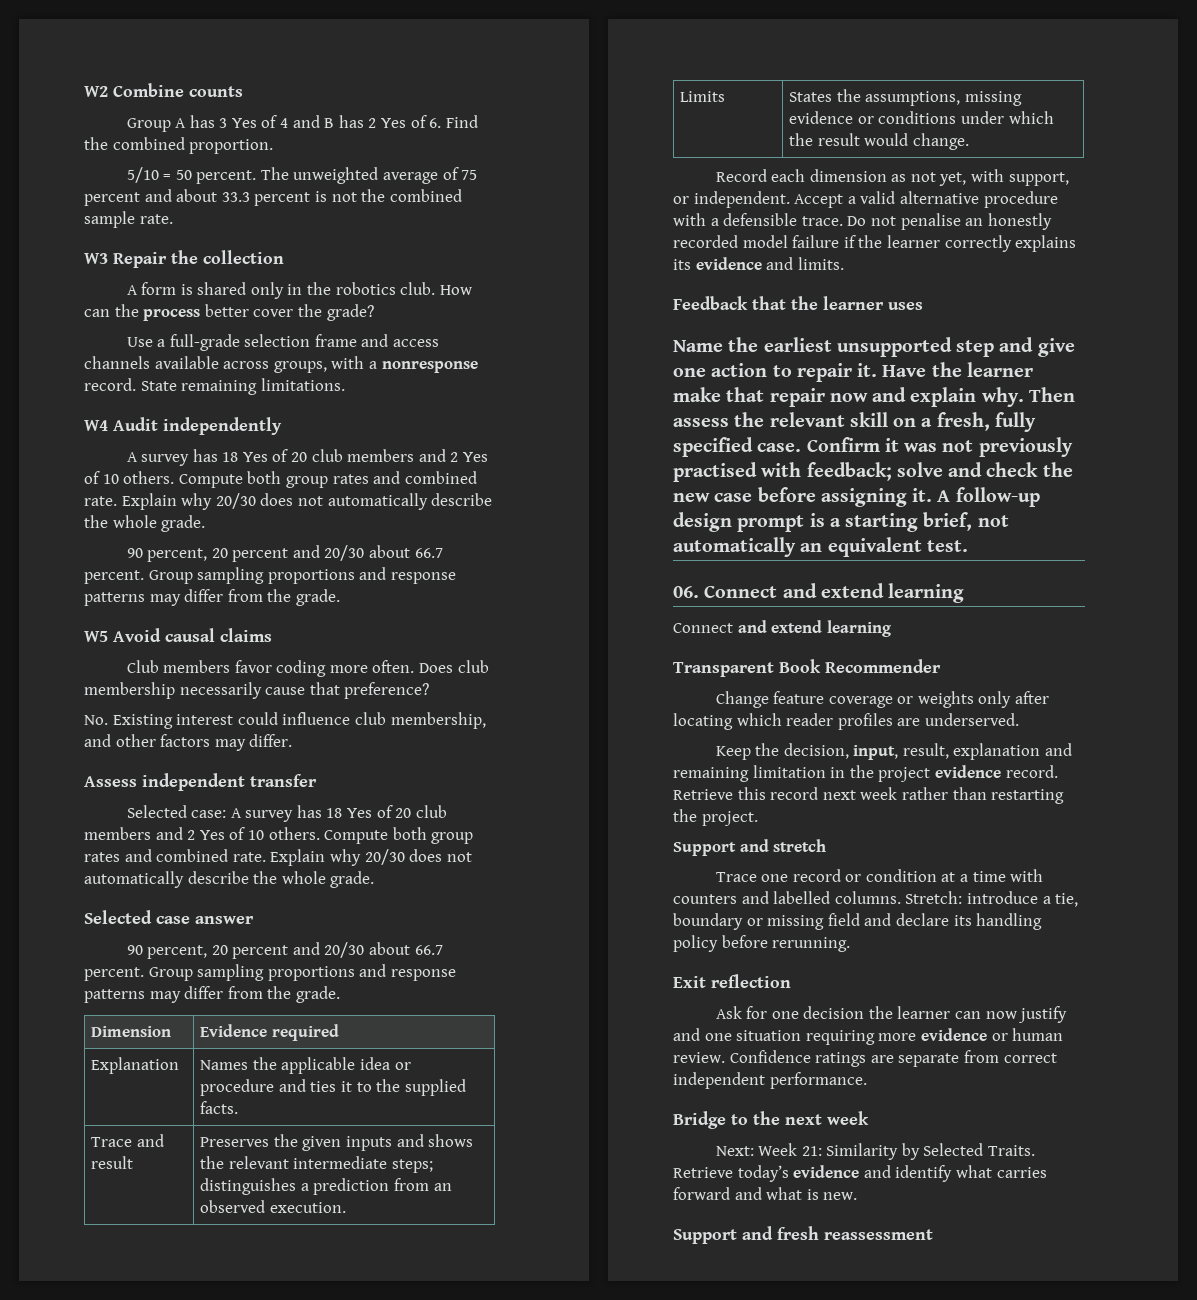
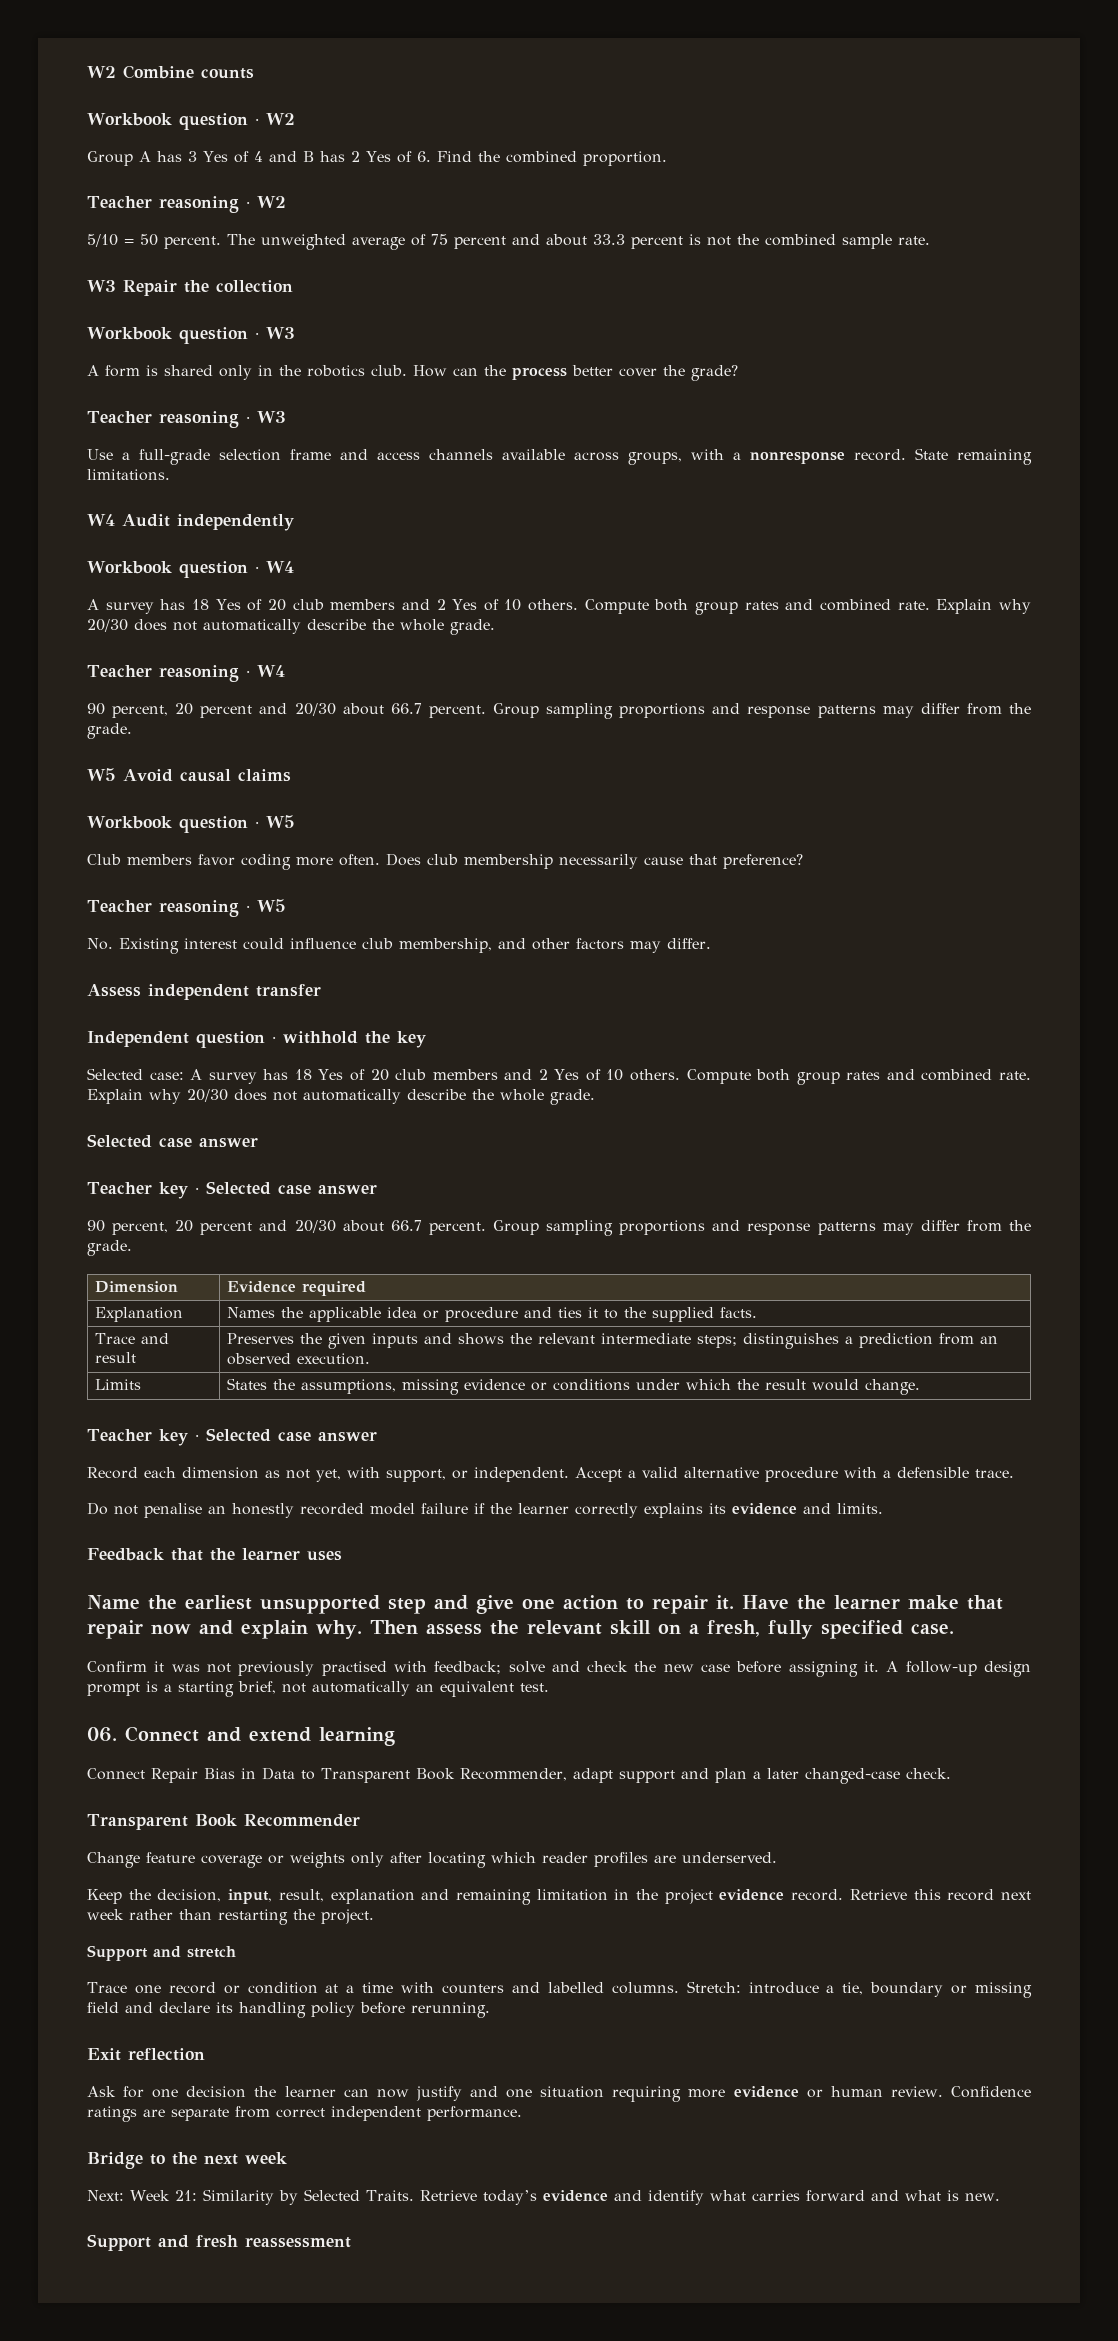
(243, 91) none -> [87,113,295,130] // Workbook question · W2
(274, 146) none -> [87,196,286,213] // Teacher reasoning · W2
(284, 257) none -> [87,327,295,344] // Workbook question · W3
(374, 312) none -> [87,411,286,428] // Teacher reasoning · W3
(282, 426) none -> [87,561,294,578] // Workbook question · W4
(206, 523) none -> [87,665,285,682] // Teacher reasoning · W4
(272, 635) none -> [87,815,295,833] // Workbook question · W5
(430, 690) none -> [87,899,286,917] // Teacher reasoning · W5
(317, 780) none -> [87,1031,426,1048] // Independent question · withhold the key
(254, 920) none -> [87,1181,377,1199] // Teacher key · Selected case answer
(970, 141) none -> [87,1428,377,1446] // Teacher key · Selected case answer
(843, 221) none -> (1014, 1473) //
(802, 447) none -> (954, 1629) //
[737,620,891,637] and extend learning -> [151,1767,951,1784] Repair Bias in Data to Transparent Book Recommender, adapt support and plan a later changed-case check.

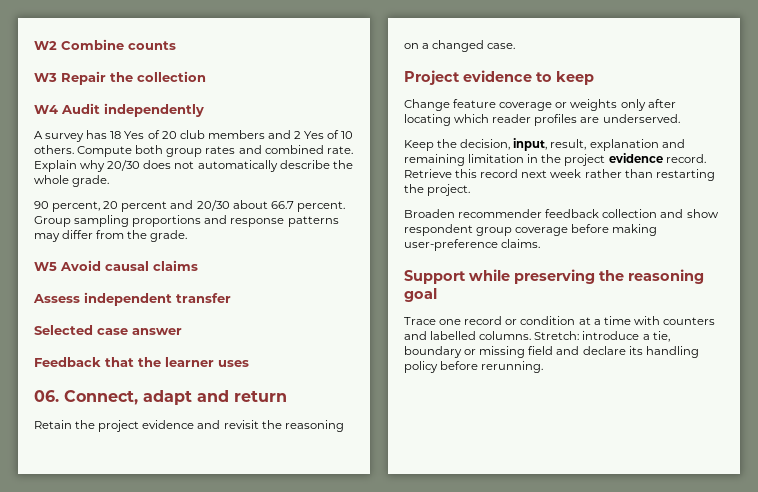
[87,113,295,130] [87,151,667,166] [87,196,286,213] [87,234,930,250] [87,280,293,296] [87,327,295,344] [87,365,738,381] [87,411,286,428] [87,448,1032,465] [87,469,170,481] Workbook question · W2 // Group A has 3 Yes of 4 and B has 2 Yes of 6. Find the combined proportion. // Teacher reasoning · W2 // 5/10 = 50 percent. The unweighted average of 75 percent and about 33.3 percent is not the combined sample rate. // W3 Repair the collection // Workbook question · W3 // A form is shared only in the robotics club. How can the process better cover the grade? // Teacher reasoning · W3 // Use a full-grade selection frame and access channels available across groups, with a nonresponse record. State remaining limitations. -> [34,71,206,85] W3 Repair the collection
[87,561,294,578] // Workbook question · W4 -> (204, 110) none
[87,665,285,682] // Teacher reasoning · W4 -> (110, 181) none
[87,815,295,833] [87,853,803,870] [87,899,286,917] [87,938,711,954] [87,984,321,1000] [87,1031,426,1048] [87,1068,1031,1085] [87,1089,595,1105] [87,1134,258,1148] [87,1181,377,1199] [87,1220,1031,1236] [87,1240,132,1256] [95,1281,179,1293] [227,1281,367,1296] [95,1307,184,1322] [227,1307,758,1322] [95,1333,170,1344] [95,1352,137,1363] [227,1333,999,1349] [227,1353,371,1365] [95,1379,142,1390] [227,1378,921,1395] [87,1428,377,1446] [87,1467,1014,1482] [87,1502,883,1518] Workbook question · W5 // Club members favor coding more often. Does club membership necessarily cause that preference? // Teacher reasoning · W5 // No. Existing interest could influence club membership, and other factors may differ. // Assess independent transfer // Independent question · withhold the key // Selected case: A survey has 18 Yes of 20 club members and 2 Yes of 10 others. Compute both group rates and combined rate. Explain why 20/30 does not automatically describe the whole grade. // Selected case answer // Teacher key · Selected case answer // 90 percent, 20 percent and 20/30 about 66.7 percent. Group sampling proportions and response patterns may differ from the grade. // Dimension | Evidence required // Explanation | Names the applicable idea or procedure and ties it to the supplied facts. // Trace and result | Preserves the given inputs and shows the relevant intermediate steps; distinguishes a prediction from an observed execution. // Limits | States the assumptions, missing evidence or conditions under which the result would change. // Teacher key · Selected case answer // Record each dimension as not yet, with support, or independent. Accept a valid alternative procedure with a defensible trace. // Do not penalise an honestly recorded model failure if the learner correctly explains its evidence and limits. -> [33,292,231,306] [34,325,182,335] Assess independent transfer // Selected case answer
[87,1595,1003,1614] [87,1620,954,1639] [87,1661,1031,1677] [87,1681,549,1697] [87,1726,395,1746] [87,1767,951,1784] [87,1814,360,1830] Name the earliest unsupported step and give one action to repair it. Have the learner make that repair now and explain why. Then assess the relevant skill on a fresh, fully specified case. // Confirm it was not previously practised with feedback; solve and check the new case before assigning it. A follow-up design prompt is a starting brief, not automatically an equivalent test. // 06. Connect and extend learning // Connect Repair Bias in Data to Transparent Book Recommender, adapt support and plan a later changed-case check. // Transparent Book Recommender -> [34,390,287,405] [34,420,344,432] [404,40,516,52] [404,70,594,85] 06. Connect, adapt and return // Retain the project evidence and revisit the reasoning on a changed case. // Project evidence to keep
[87,1945,236,1961] Support and stretch -> [404,209,719,218] [404,224,658,236] [404,239,541,251] [404,269,704,284] [404,288,437,302] Broaden recommender feedback collection and show respondent group coverage before making user-preference claims. // Support while preserving the reasoning goal
[87,2048,205,2061] [87,2086,1031,2102] [87,2106,522,2122] [87,2152,287,2169] [87,2189,1000,2205] [87,2234,351,2251] // Exit reflection // Ask for one decision the learner can now justify and one situation requiring more evidence or human review. Confidence ratings are separate from correct independent performance. // Bridge to the next week // Next: Week 21: Similarity by Selected Traits. Retrieve today’s evidence and identify what carries forward and what is new. // Support and fresh reassessment -> (544, 367) none

